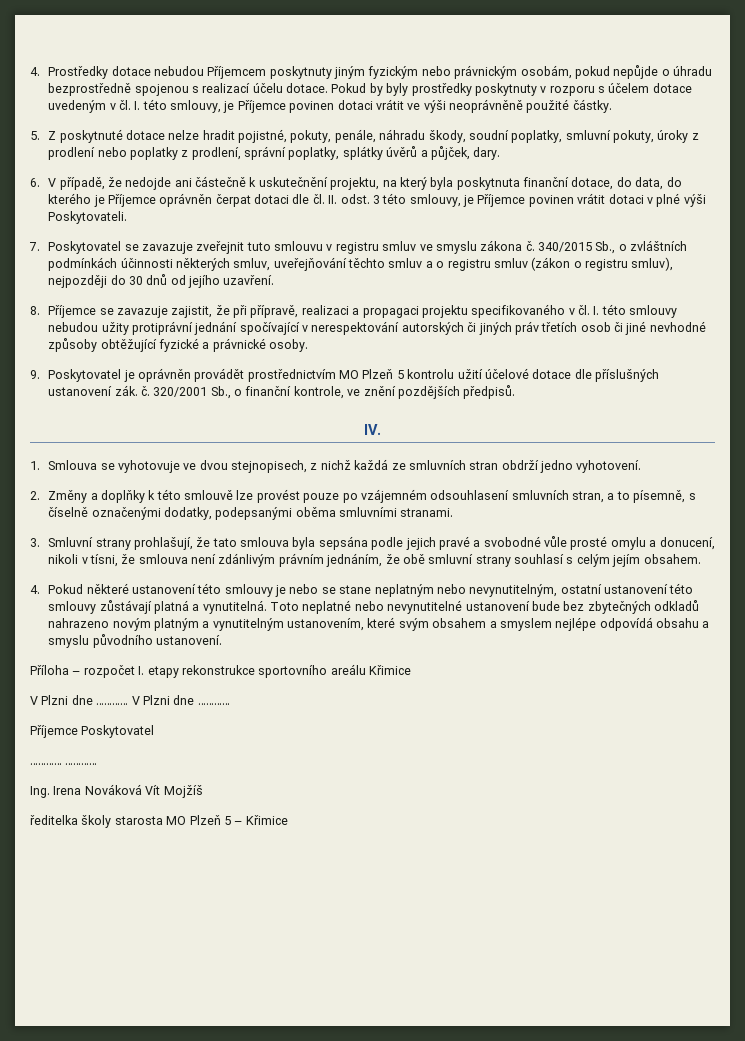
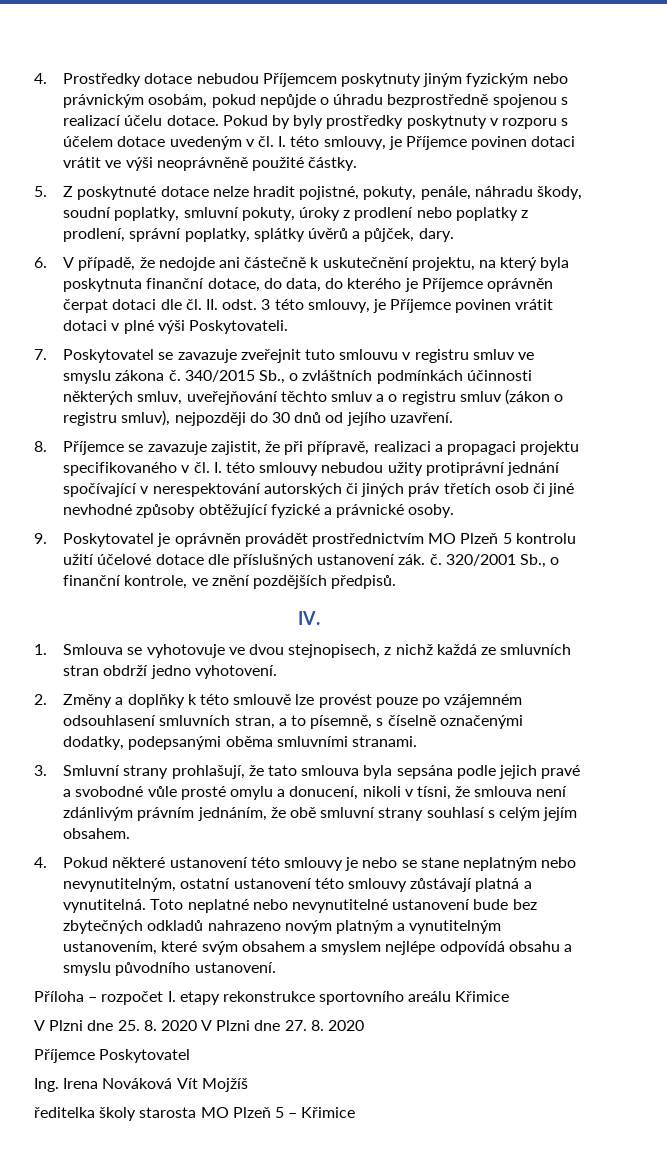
[96,695,230,705] ………… V Plzni dne ………… -> [117,1020,365,1031] 25. 8. 2020 V Plzni dne 27. 8. 2020
[30,763,98,765] // ………… ………… -> (191, 1056) none

